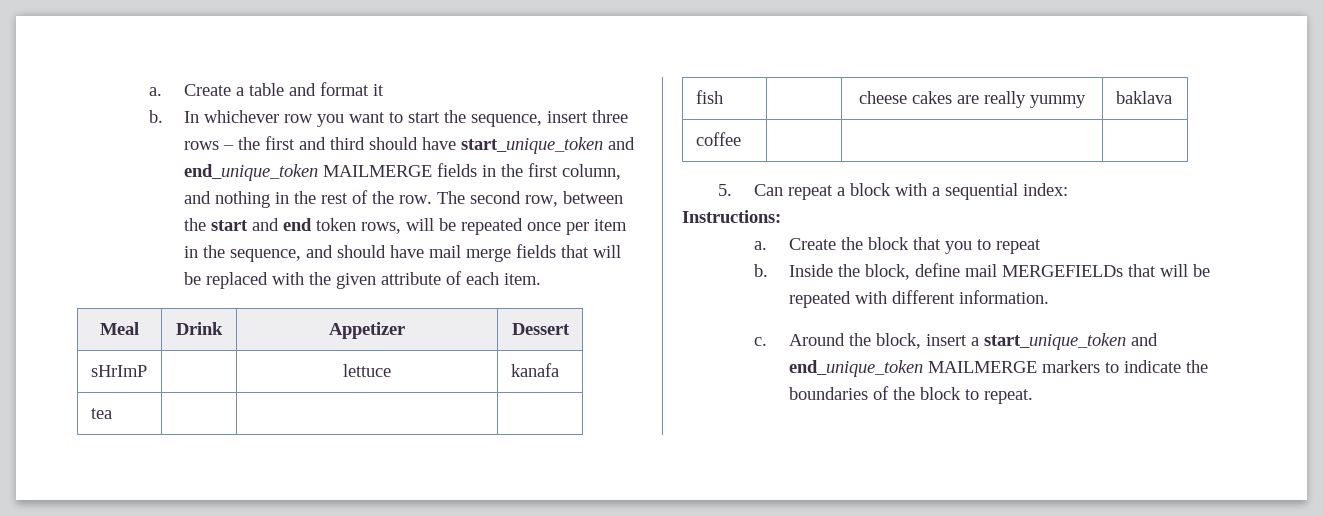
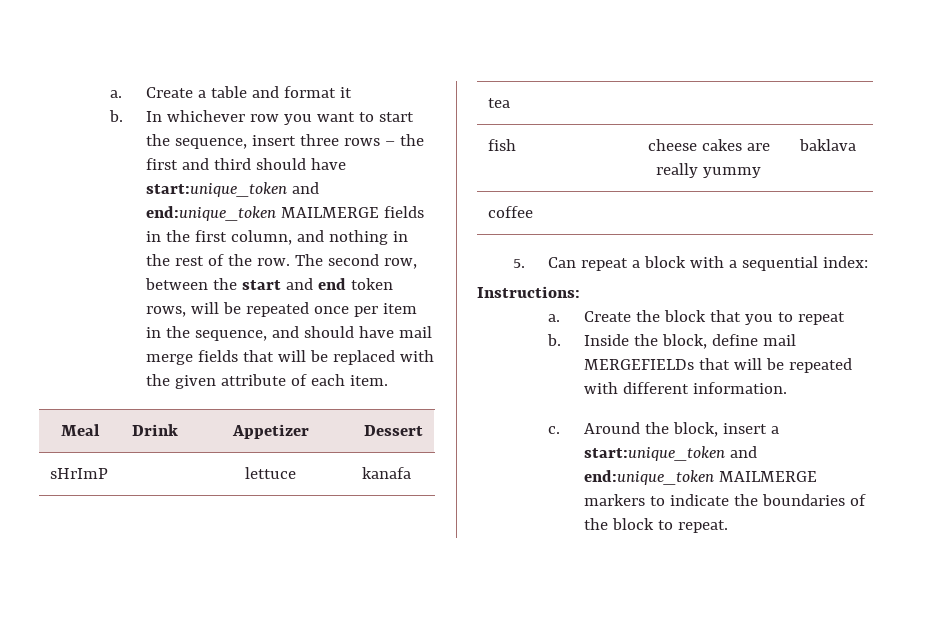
[461,137,636,154] [184,164,319,181] start_unique_token and end_unique_token -> [146,182,320,197] [146,206,277,221] start:unique_token and end:unique_token
[984,333,1159,350] [789,360,924,377] start_unique_token and end_unique_token -> [584,446,758,461] [584,470,715,485] start:unique_token and end:unique_token

